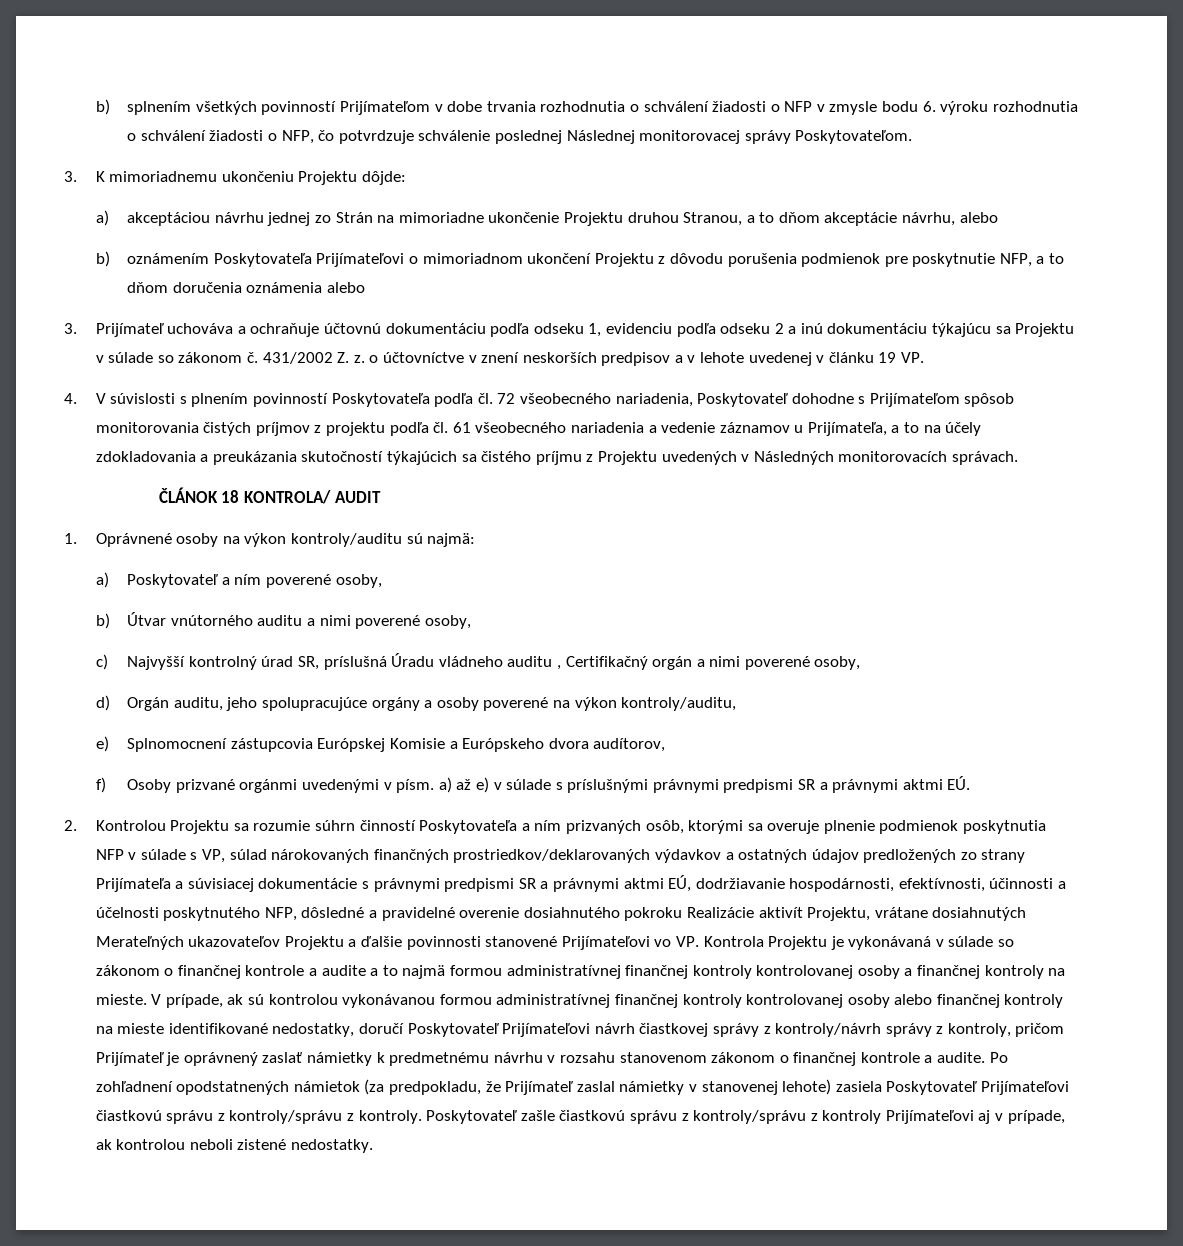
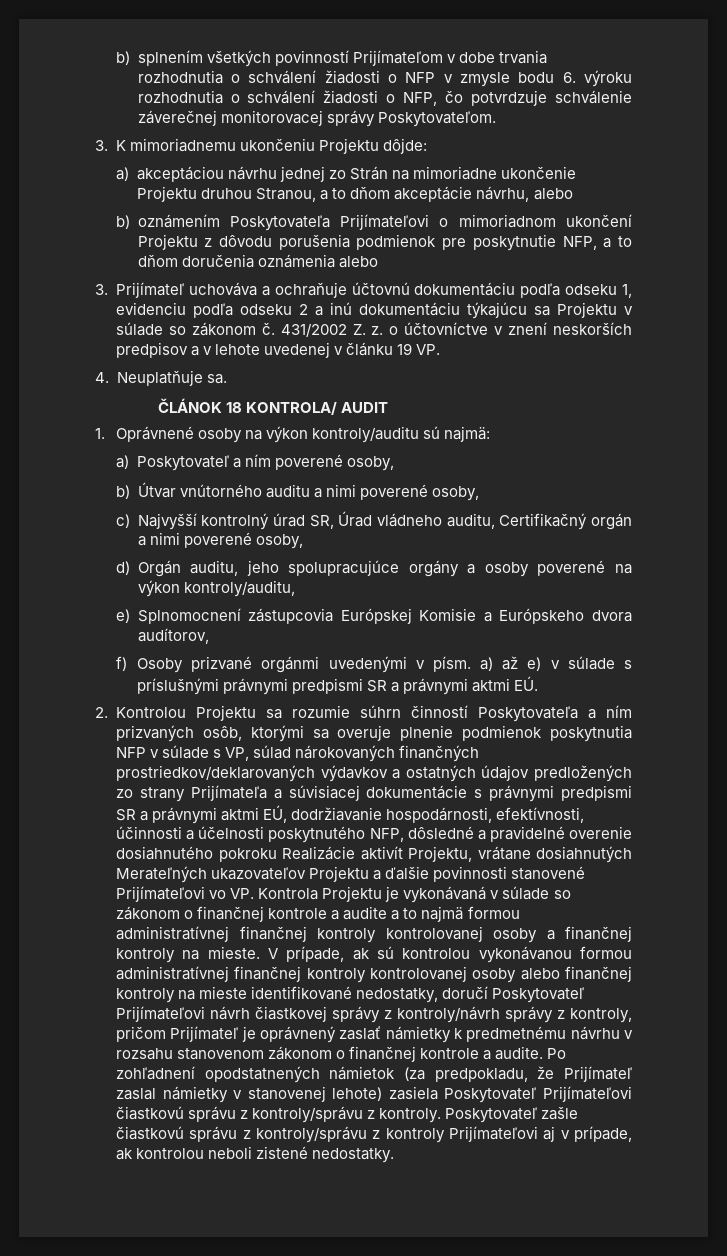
[494,130,635,144] poslednej Následnej -> [137,110,217,126] záverečnej
[95,393,1015,407] [95,422,982,436] [95,451,1018,465] V súvislosti s plnením povinností Poskytovateľa podľa čl. 72 všeobecného nariadenia, Poskytovateľ dohodne s Prijímateľom spôsob monitorovania čistých príjmov z projektu podľa čl. 61 všeobecného nariadenia a vedenie záznamov u Prijímateľa, a to na účely zdokladovania a preukázania skutočností týkajúcich sa čistého príjmu z Projektu uvedených v Následných monitorovacích správach. -> [116,370,227,386] Neuplatňuje sa.
[323,653,561,670] príslušná Úradu vládneho auditu , -> [338,511,495,529] Úrad vládneho auditu,

